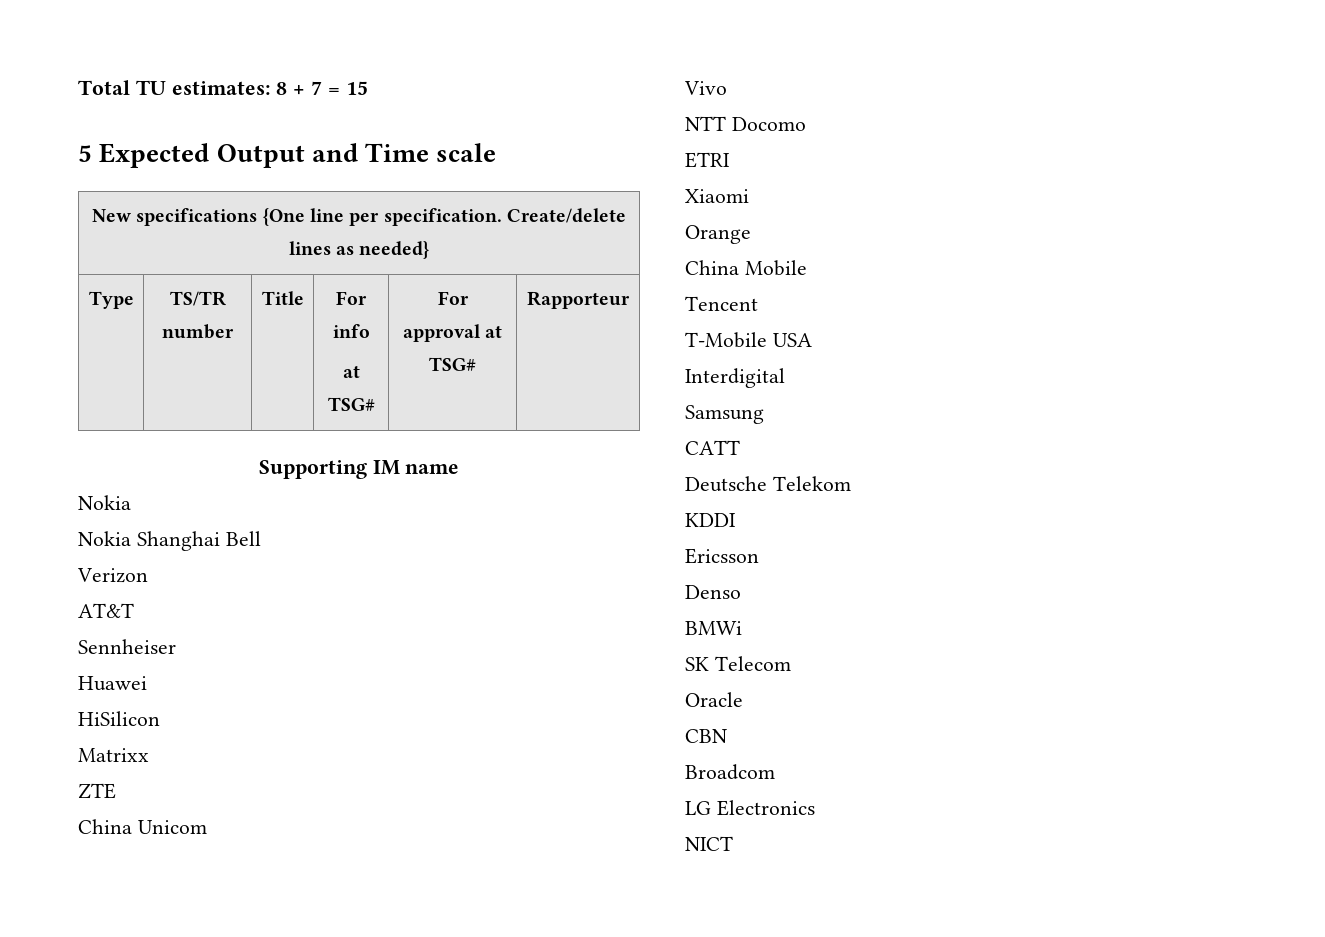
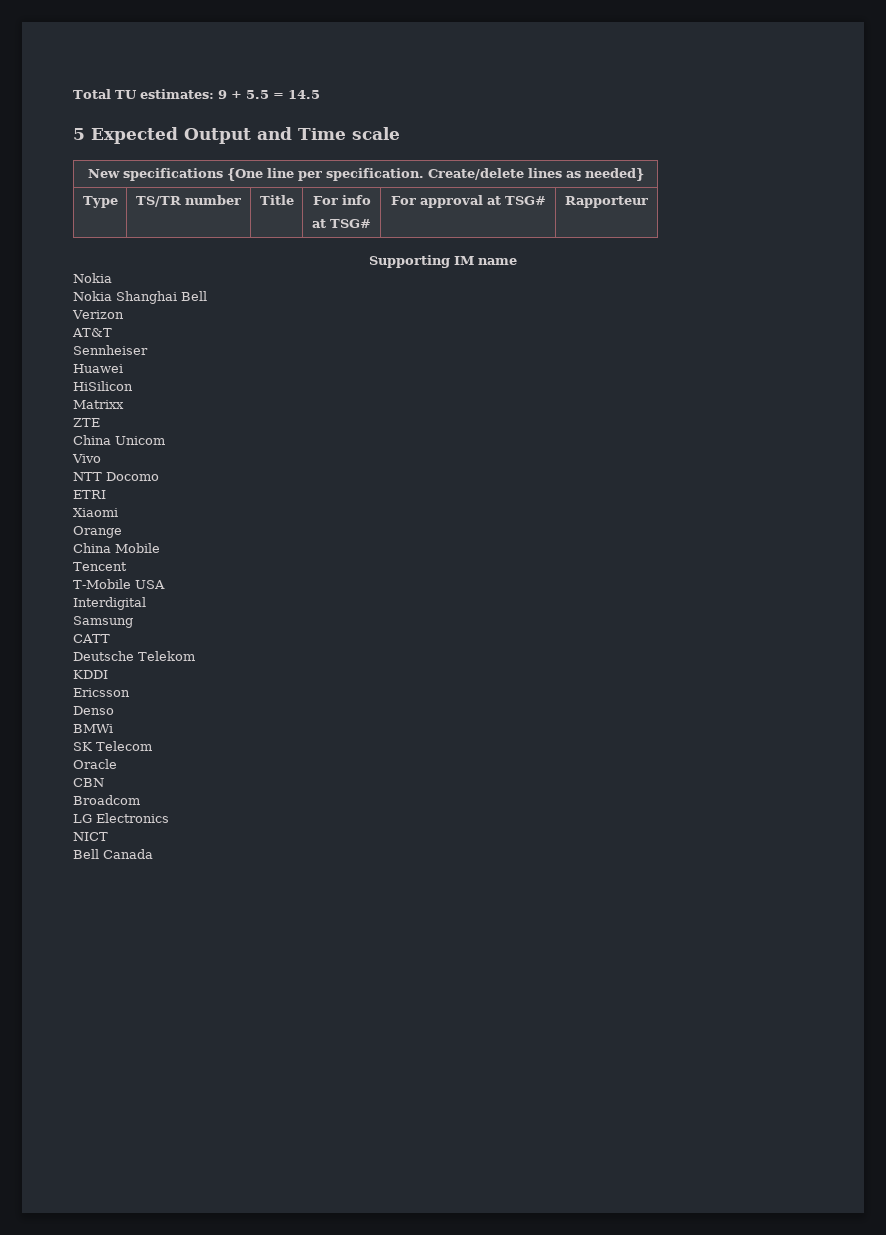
[276,81,368,95] 8 + 7 = 15 -> [217,90,320,99] 9 + 5.5 = 14.5
(733, 843) none -> [73,849,153,859] // Bell Canada

